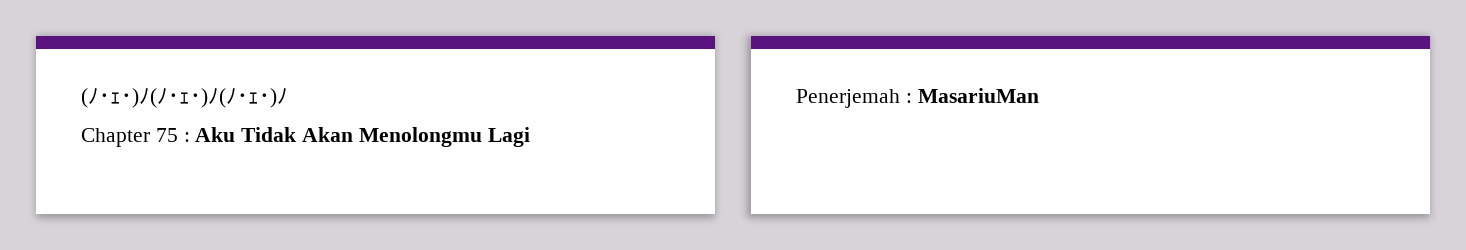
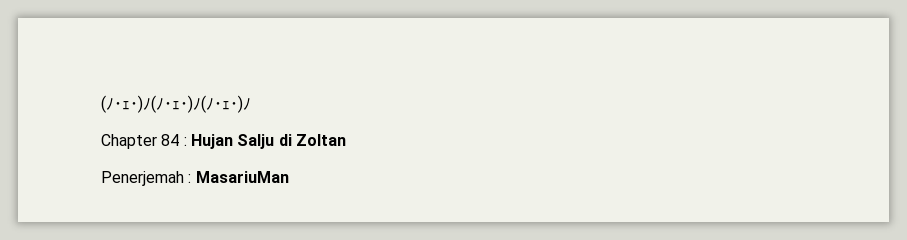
[155,127,530,147] 75 : Aku Tidak Akan Menolongmu Lagi -> [161,134,346,149] 84 : Hujan Salju di Zoltan

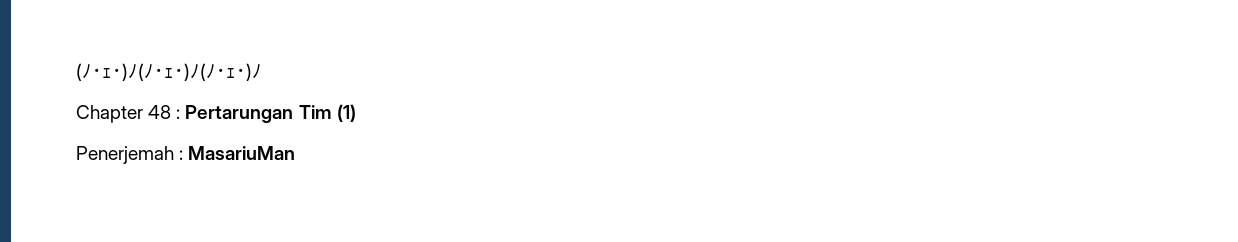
[161,134,346,149] 84 : Hujan Salju di Zoltan -> [148,104,356,123] 48 : Pertarungan Tim (1)

